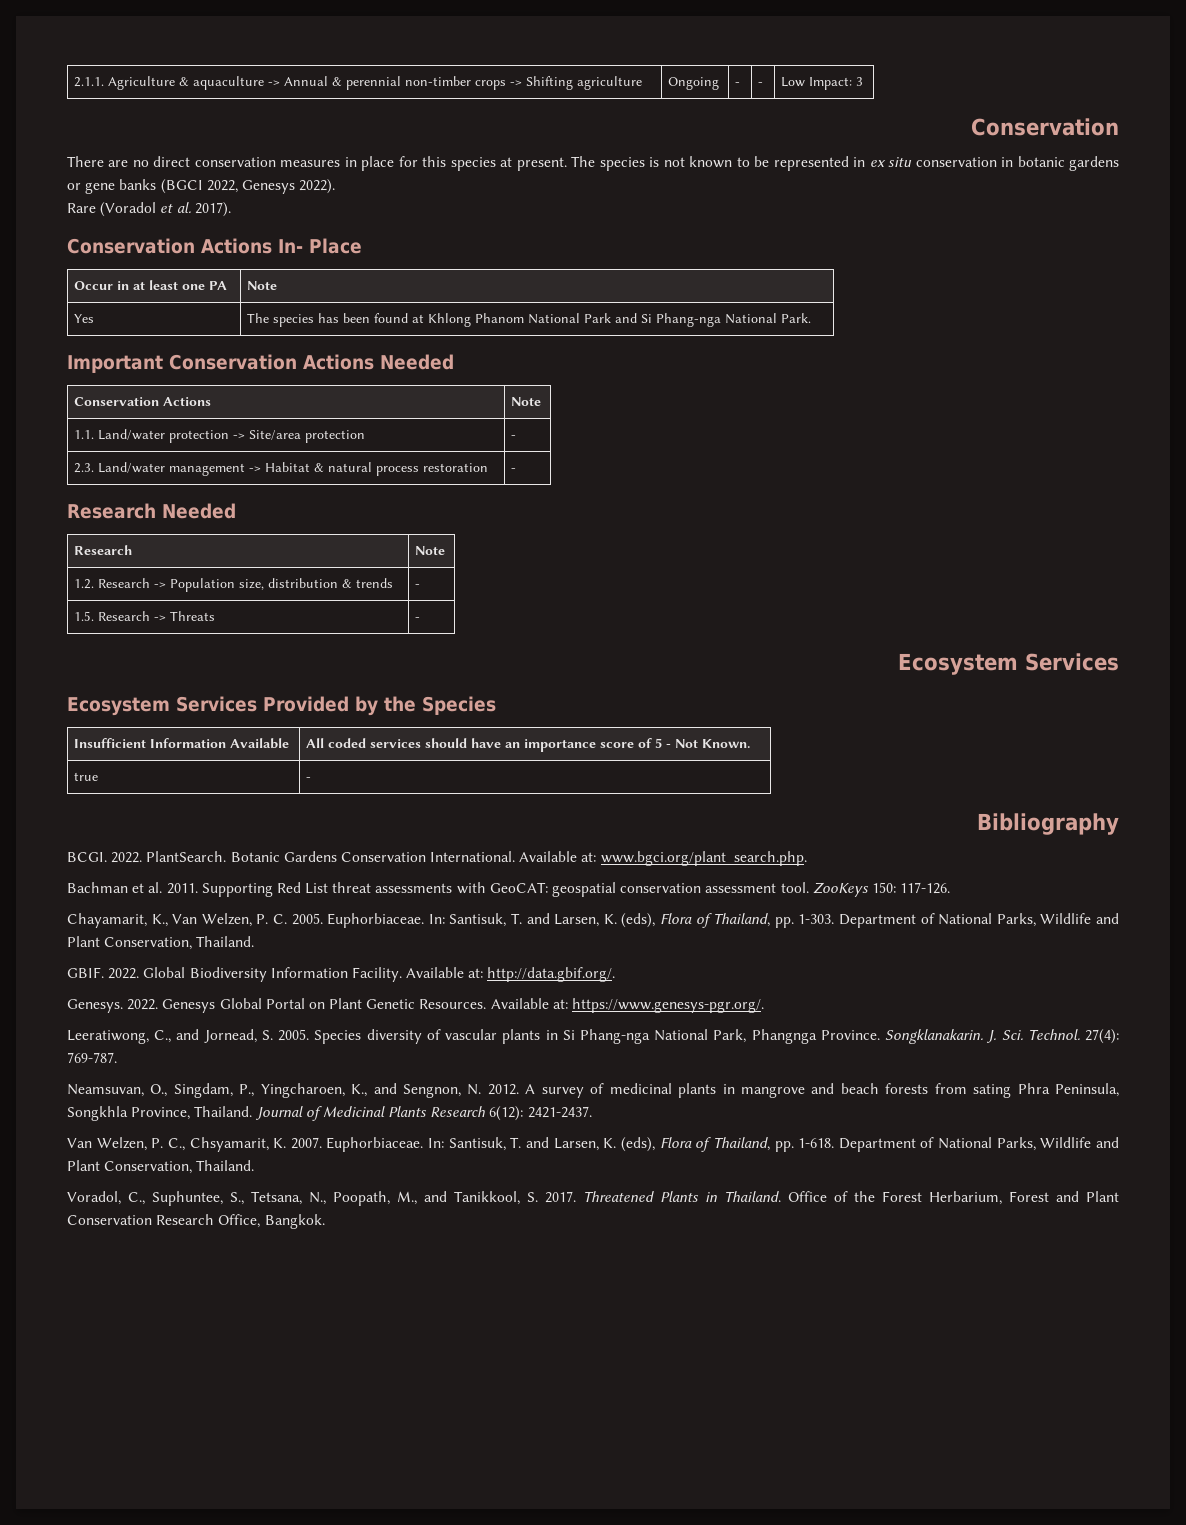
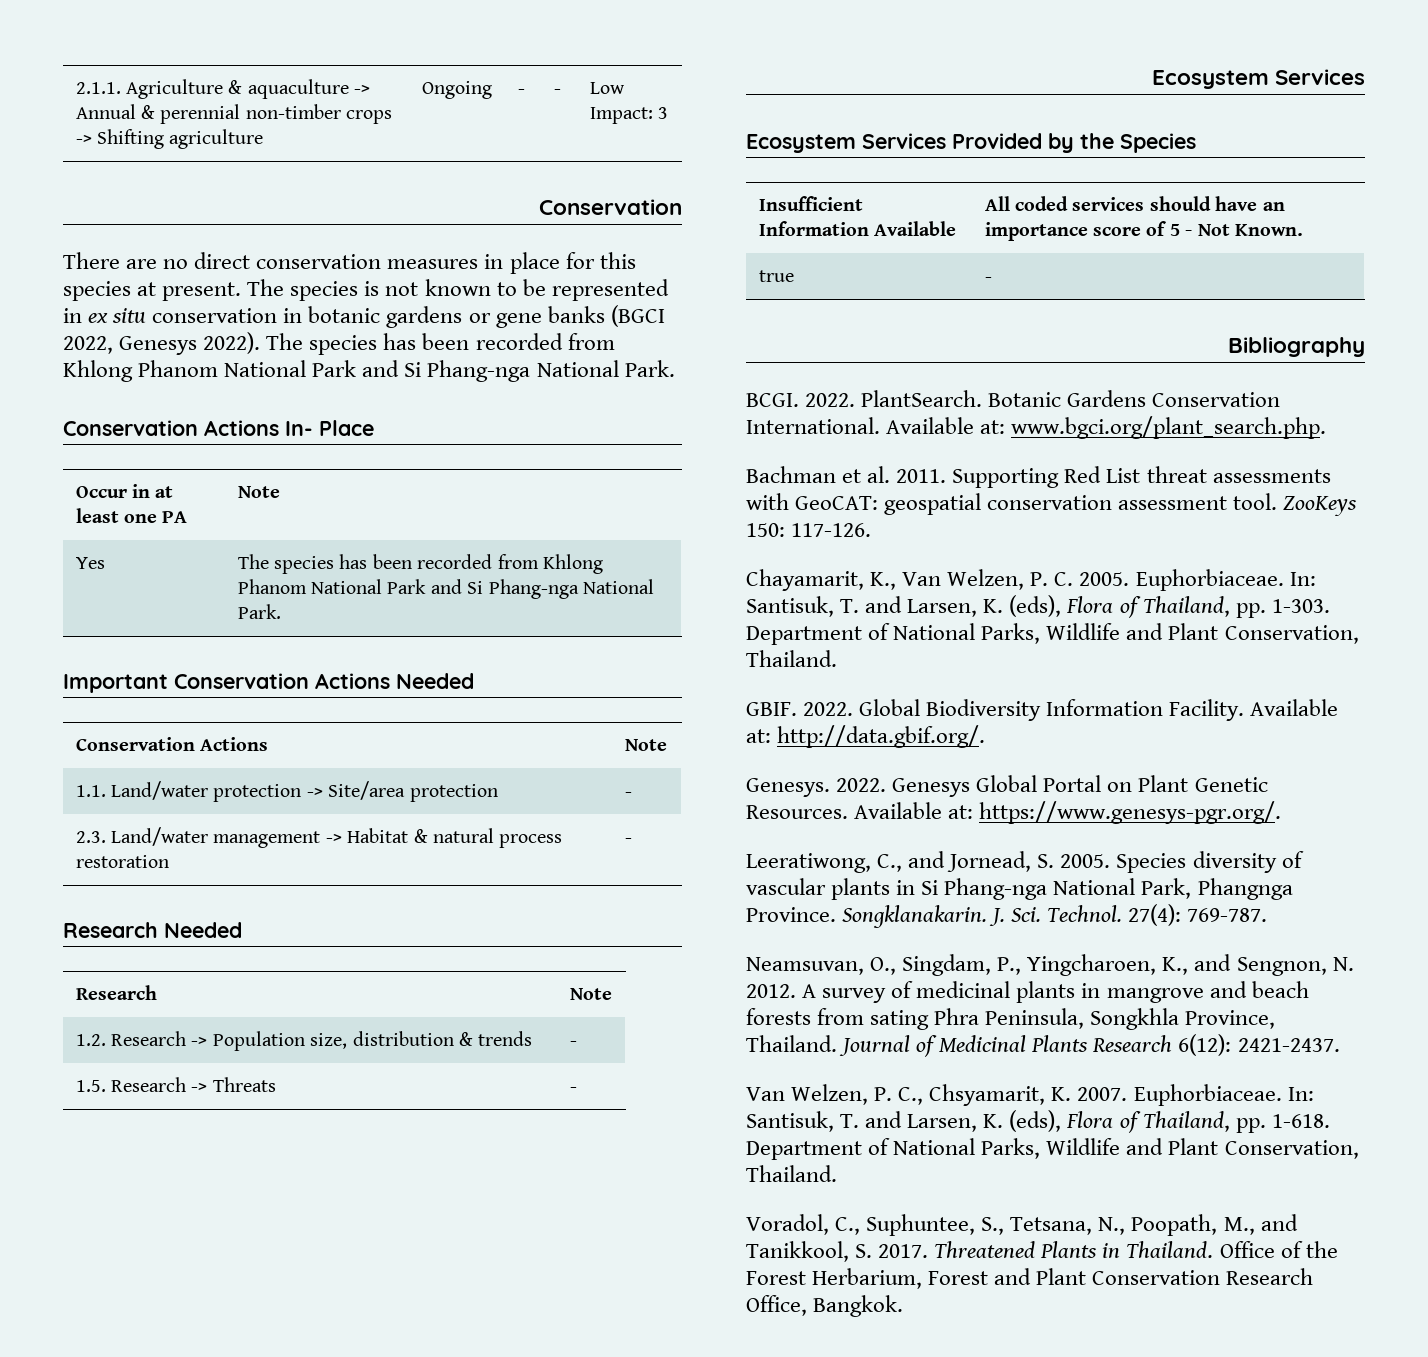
[67,202,231,217] // Rare (Voradol et al. 2017). -> [266,333,615,355] [63,360,675,382] The species has been recorded from Khlong Phanom National Park and Si Phang-nga National Park.
[374,313,425,323] found at -> [417,554,539,569] recorded from

